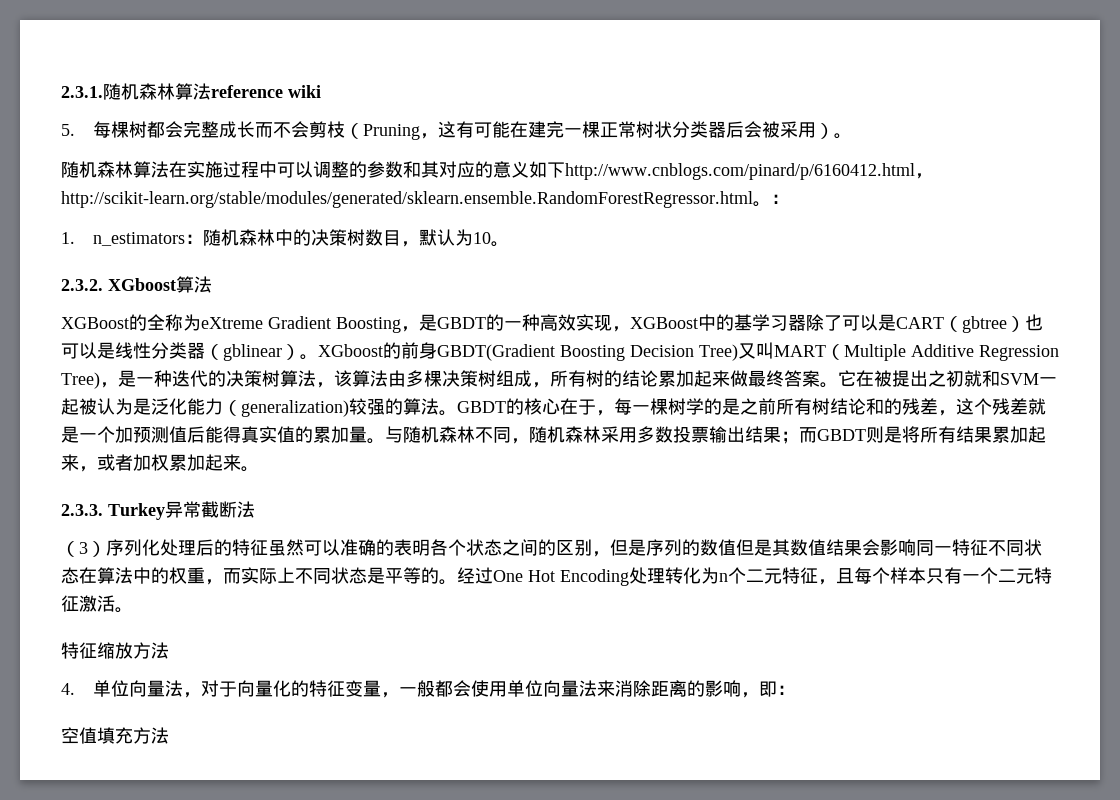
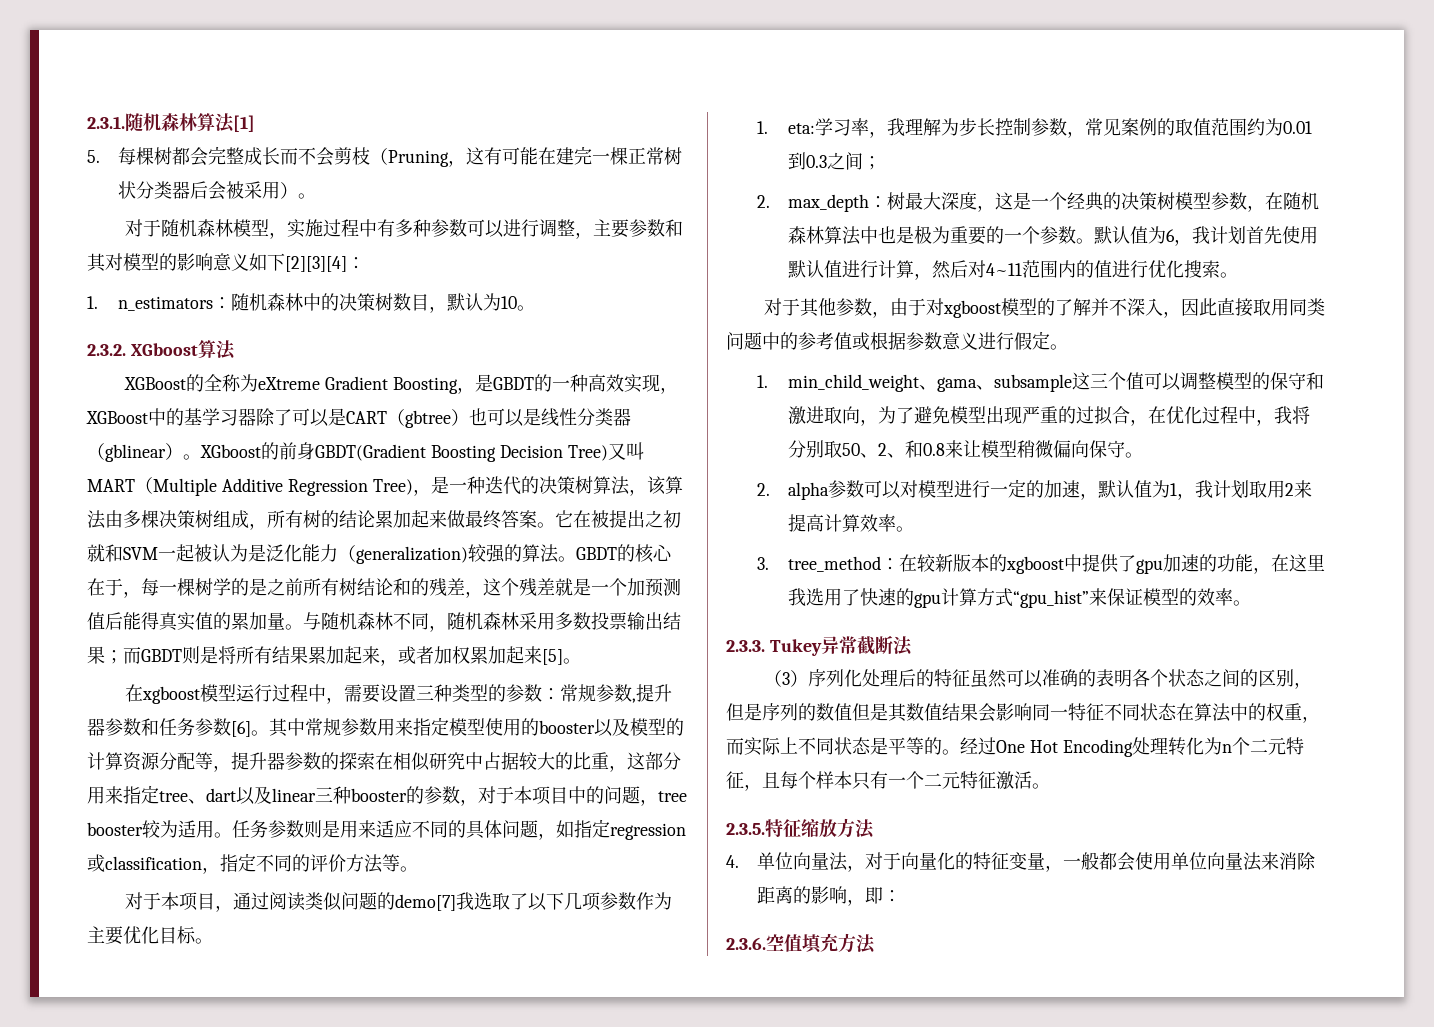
[211,85,321,98] reference wiki -> [233,115,255,132] [1]
[61,161,187,178] 随机森林算法在 -> [125,219,288,239] 对于随机森林模型，
[277,161,933,180] [61,191,771,208] 可以调整的参数和其对应的意义如下http://www.cnblogs.com/pinard/p/6160412.html，http://scikit-learn.org/stable/modules/generated/sklearn.ensemble.RandomForestRegressor.html。 -> [377,219,684,239] [87,253,347,272] 有多种参数可以进行调整，主要参数和其对模型的影响意义如下[2][3][4]
(241, 462) none -> [542,649,581,665] [125,684,673,704] [87,717,684,737] [87,752,681,772] [87,785,687,806] [87,819,686,840] [87,853,418,874] [125,892,673,912] [87,926,213,945] [756,118,1312,138] [787,152,881,170] [756,192,1319,212] [787,225,1318,246] [787,260,1238,280] [764,298,1326,318] [726,331,1068,350] [756,372,1324,392] [787,406,1310,426] [787,440,1143,458] [756,479,1312,500] [787,514,914,532] [756,554,1325,574] [787,588,1233,608] [5]。 // 在xgboost模型运行过程中，需要设置三种类型的参数：常规参数,提升器参数和任务参数[6]。其中常规参数用来指定模型使用的booster以及模型的计算资源分配等，提升器参数的探索在相似研究中占据较大的比重，这部分用来指定tree、dart以及linear三种booster的参数，对于本项目中的问题，tree booster较为适用。任务参数则是用来适应不同的具体问题，如指定regression或classification，指定不同的评价方法等。 // 对于本项目，通过阅读类似问题的demo[7]我选取了以下几项参数作为主要优化目标。 // 1. eta:学习率，我理解为步长控制参数，常见案例的取值范围约为0.01到0.3之间； // 2. max_depth：树最大深度，这是一个经典的决策树模型参数，在随机森林算法中也是极为重要的一个参数。默认值为6，我计划首先使用默认值进行计算，然后对4~11范围内的值进行优化搜索。 // 对于其他参数，由于对xgboost模型的了解并不深入，因此直接取用同类问题中的参考值或根据参数意义进行假定。 // 1. min_child_weight、gama、subsample这三个值可以调整模型的保守和激进取向，为了避免模型出现严重的过拟合，在优化过程中，我将分别取50、2、和0.8来让模型稍微偏向保守。 // 2. alpha参数可以对模型进行一定的加速，默认值为1，我计划取用2来提高计算效率。 // 3. tree_method：在较新版本的xgboost中提供了gpu加速的功能，在这里我选用了快速的gpu计算方式“gpu_hist”来保证模型的效率
[108,503,165,520] Turkey -> [769,639,822,656] Tukey
(133, 610) none -> [726,823,765,835] 2.3.5.
(796, 690) none -> [726,937,766,950] 2.3.6.

